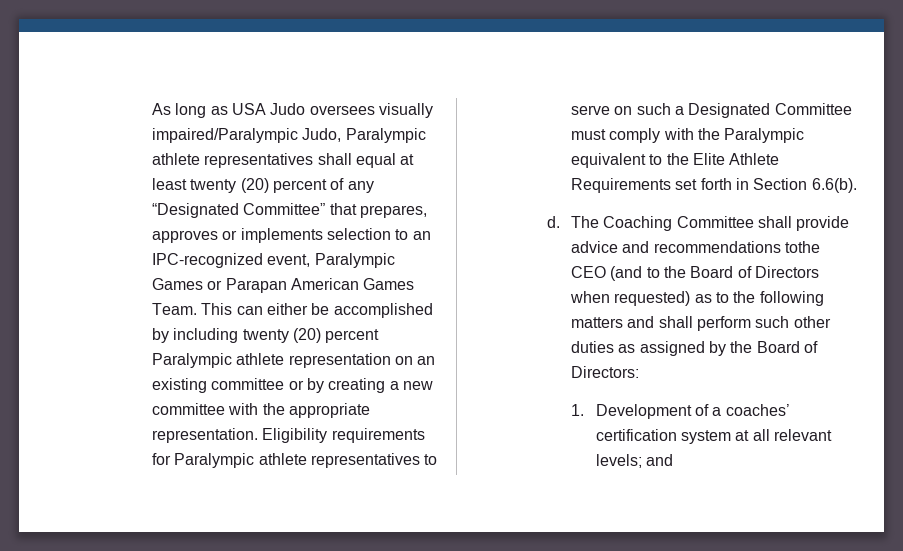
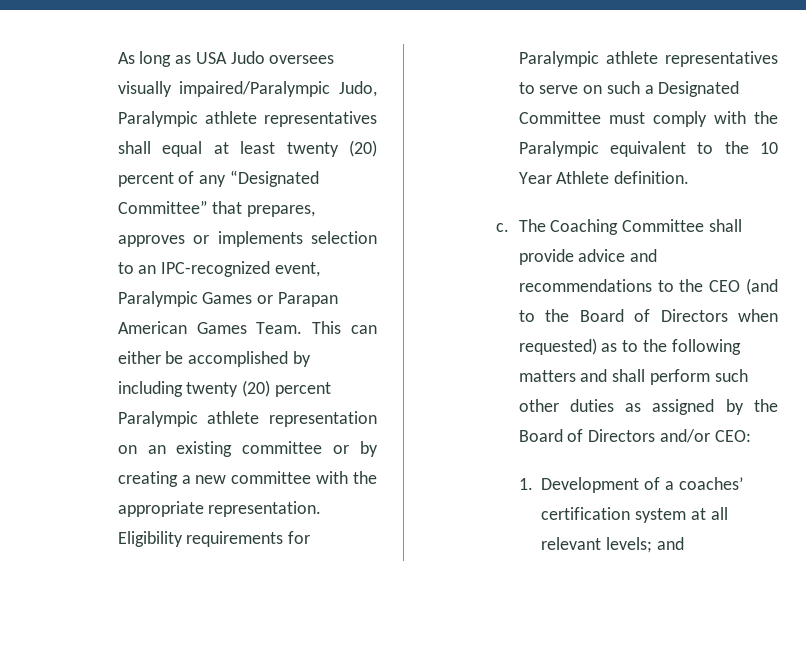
[693,153,780,165] [571,178,857,193] [546,216,560,228] Elite Athlete Requirements set forth in Section 6.6(b). // d. -> [760,142,778,154] [518,171,690,184] [496,223,510,232] 10 Year Athlete definition. // c.
[785,241,821,253] tothe -> [657,279,704,292] to the
[571,366,640,378] Directors: -> [588,429,751,443] Directors and/or CEO:

